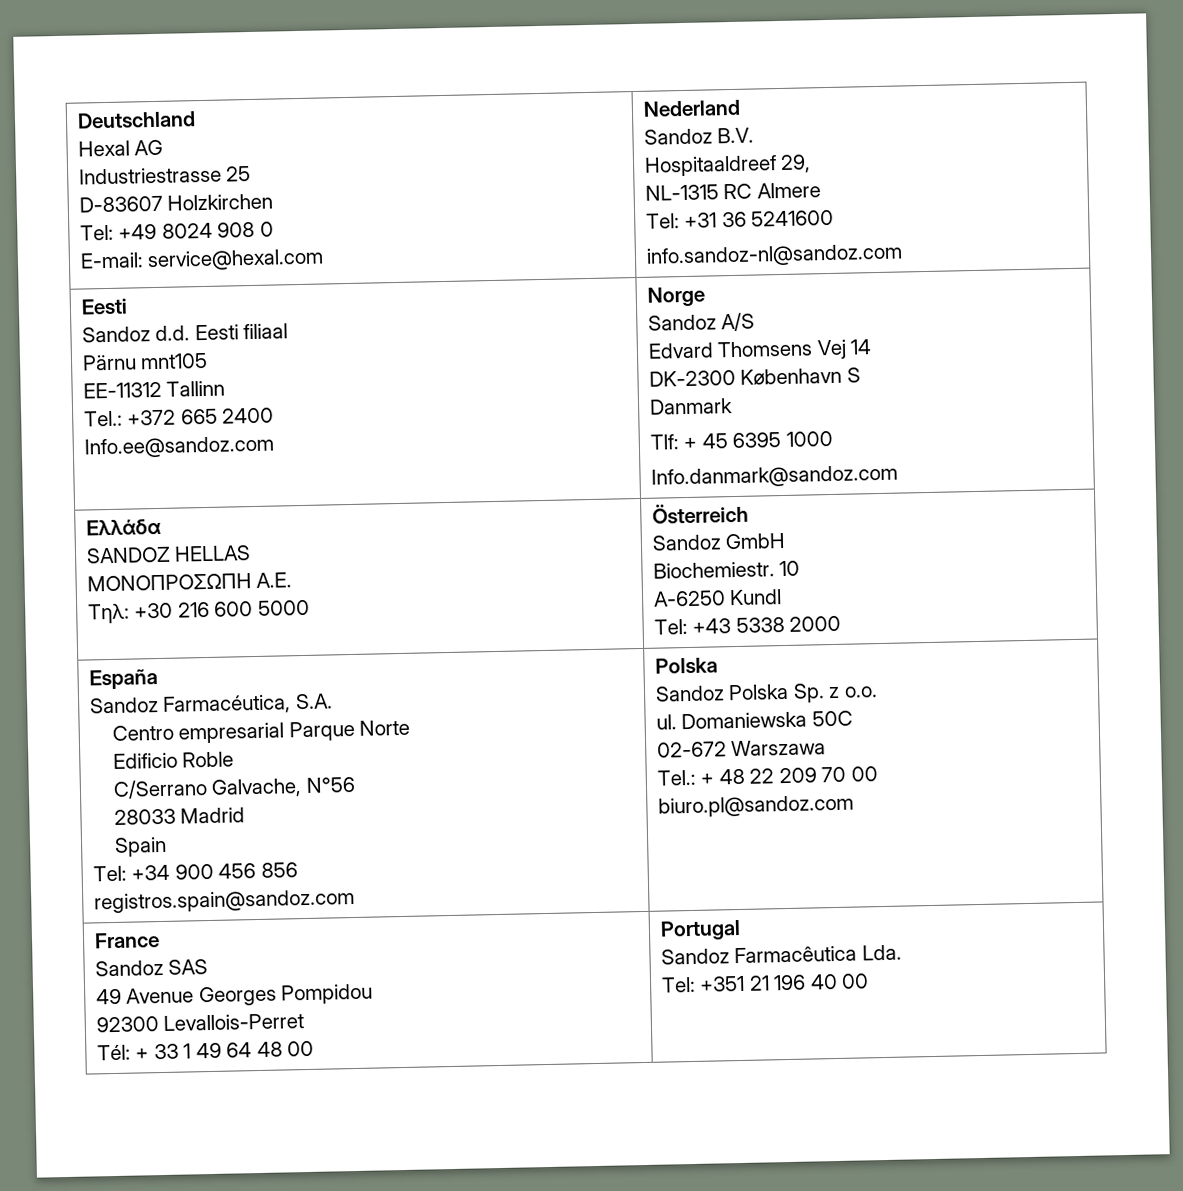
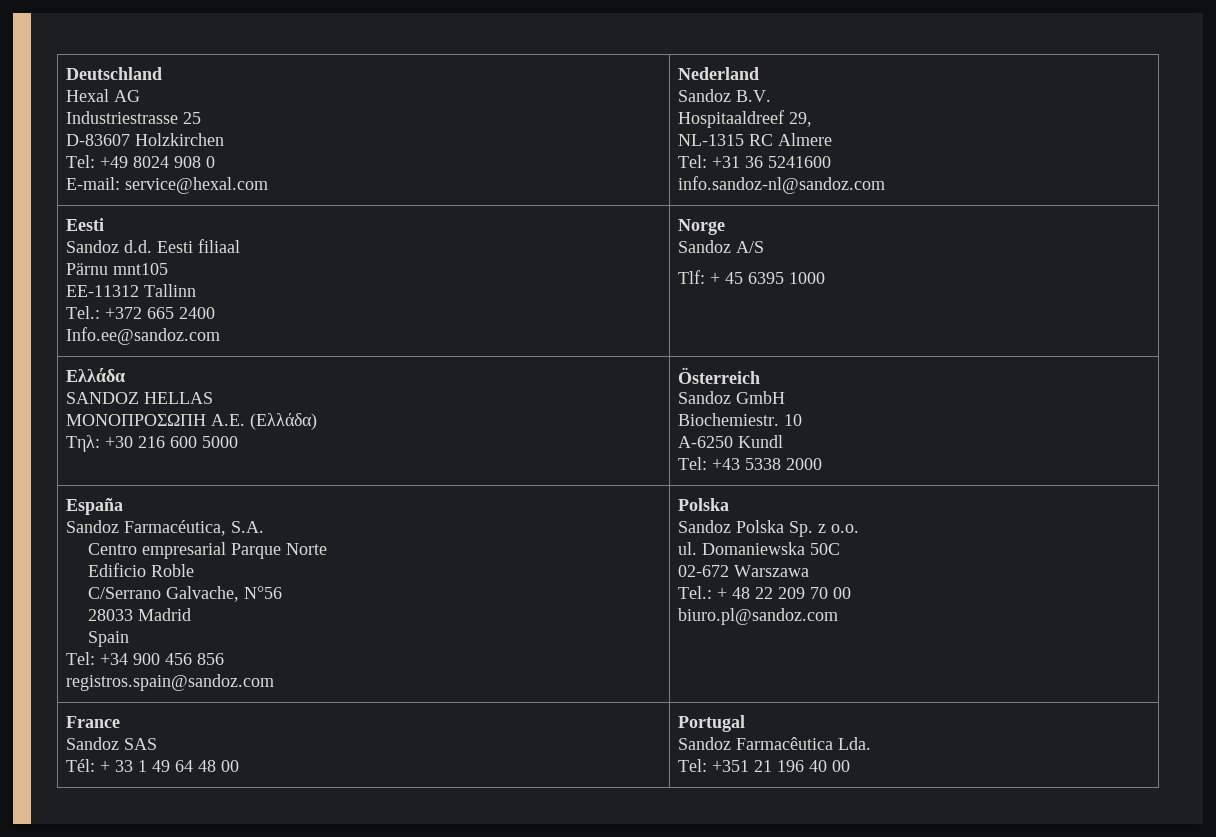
[647,339,873,360] [648,367,861,387] [648,398,733,415] // Edvard Thomsens Vej 14 // DK-2300 København S // Danmark -> (765, 247) none
[650,464,898,489] // Info.danmark@sandoz.com -> (826, 278) none
(293, 580) none -> [250,413,318,430] (Ελλάδα)
[95,983,374,1007] [95,1013,305,1033] // 49 Avenue Georges Pompidou // 92300 Levallois-Perret -> (158, 744) none

